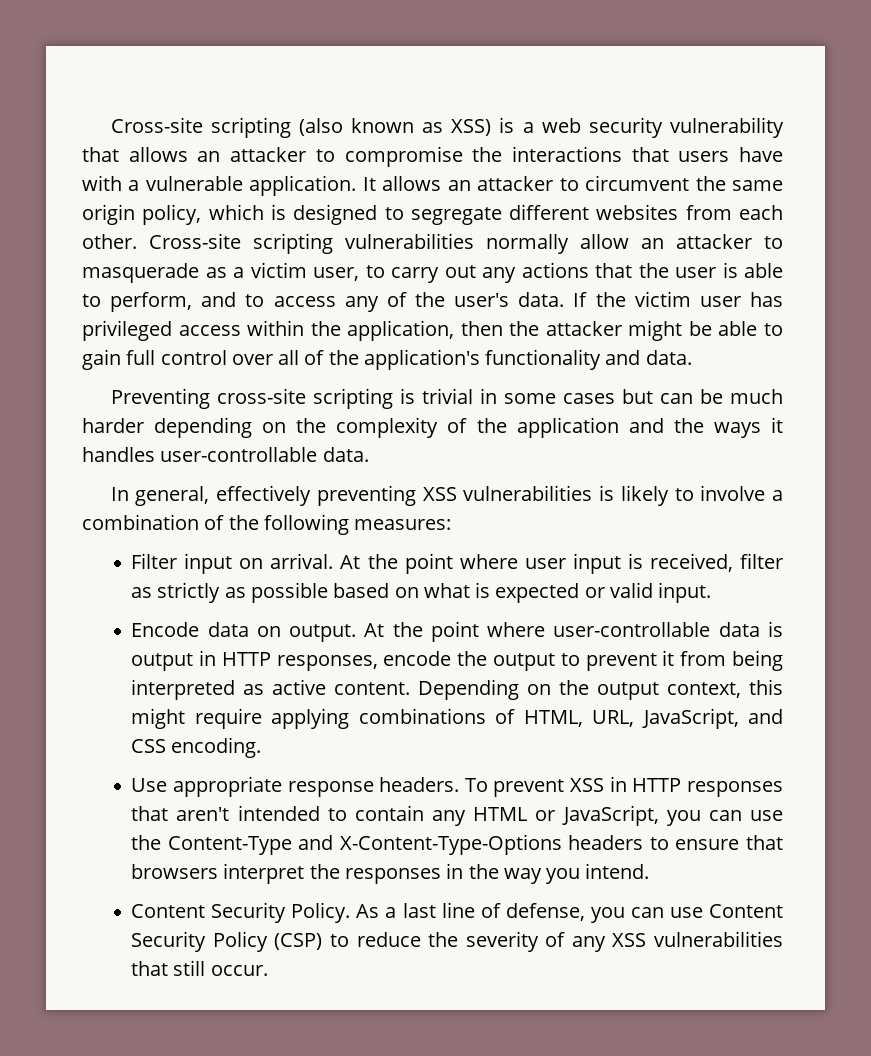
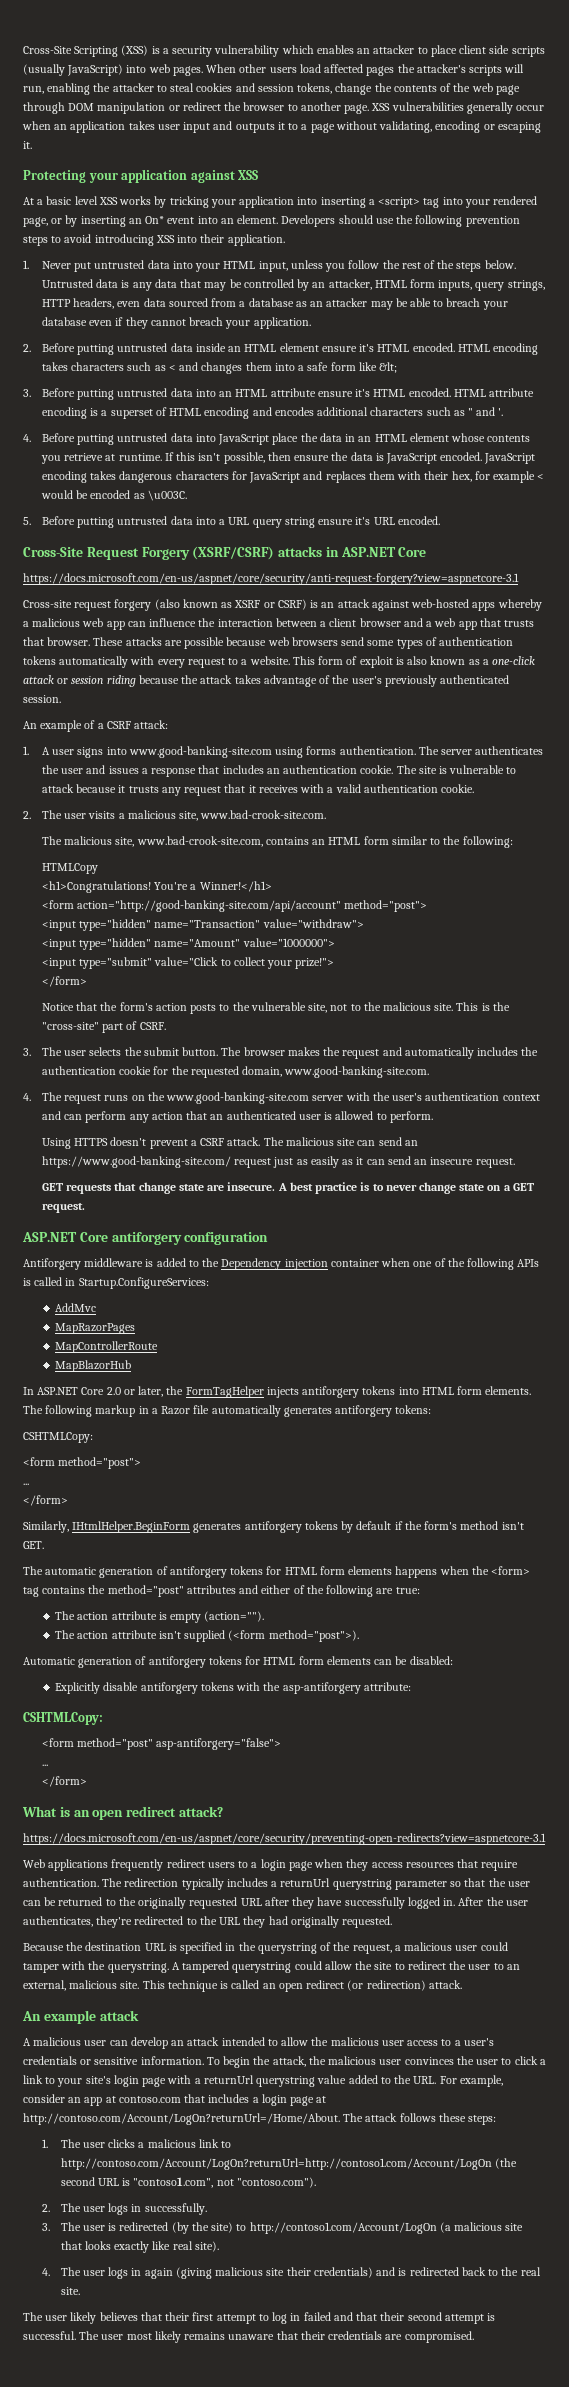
[110,117,784,138] [82,146,784,167] [82,175,783,196] [82,204,784,225] [82,233,783,254] [82,262,783,283] [82,291,783,312] [82,320,783,341] [82,349,692,370] [110,388,783,409] [82,417,784,438] [82,447,369,462] [110,485,783,506] [82,514,452,535] [131,553,783,574] [131,582,712,603] [131,621,784,642] [131,650,783,671] [131,679,784,700] [131,708,784,729] [131,737,262,758] [131,776,783,797] [131,805,783,826] [131,834,783,855] [131,863,650,884] [131,902,783,923] [131,931,783,952] [131,960,268,976] Cross-site scripting (also known as XSS) is a web security vulnerability that allows an attacker to compromise the interactions that users have with a vulnerable application. It allows an attacker to circumvent the same origin policy, which is designed to segregate different websites from each other. Cross-site scripting vulnerabilities normally allow an attacker to masquerade as a victim user, to carry out any actions that the user is able to perform, and to access any of the user's data. If the victim user has privileged access within the application, then the attacker might be able to gain full control over all of the application's functionality and data. // Preventing cross-site scripting is trivial in some cases but can be much harder depending on the complexity of the application and the ways it handles user-controllable data. // In general, effectively preventing XSS vulnerabilities is likely to involve a combination of the following measures: // Filter input on arrival. At the point where user input is received, filter as strictly as possible based on what is expected or valid input. // Encode data on output. At the point where user-controllable data is output in HTTP responses, encode the output to prevent it from being interpreted as active content. Depending on the output context, this might require applying combinations of HTML, URL, JavaScript, and CSS encoding. // Use appropriate response headers. To prevent XSS in HTTP responses that aren't intended to contain any HTML or JavaScript, you can use the Content-Type and X-Content-Type-Options headers to ensure that browsers interpret the responses in the way you intend. // Content Security Policy. As a last line of defense, you can use Content Security Policy (CSP) to reduce the severity of any XSS vulnerabilities that still occur. -> [23,45,545,57] [23,64,525,76] [23,83,520,95] [23,102,545,114] [22,121,541,133] [23,141,32,149] [23,169,259,183] [23,196,538,208] [23,215,520,227] [23,234,285,246] [23,260,516,272] [41,279,545,291] [41,298,508,310] [41,317,311,329] [23,343,538,355] [41,362,397,374] [23,388,534,400] [41,407,504,419] [23,433,531,445] [40,452,536,464] [41,471,545,483] [40,490,187,501] [23,516,440,528] [23,546,427,560] [23,573,519,585] [23,599,542,611] [23,618,535,630] [23,637,514,649] [23,656,536,668] [23,675,510,687] [23,695,61,703] [23,720,169,732] [23,746,544,758] [41,765,517,777] [41,784,474,796] [23,810,327,821] [41,836,513,848] [41,863,98,874] [41,881,272,893] [41,900,428,912] [41,919,364,931] [41,938,335,950] [41,957,335,969] [41,976,87,987] [41,1002,510,1014] [41,1021,166,1033] [23,1047,539,1059] [41,1066,430,1078] [23,1092,540,1104] [41,1111,433,1123] [41,1137,418,1149] [41,1156,515,1168] [41,1182,534,1194] [41,1203,85,1213] [22,1232,269,1245] [23,1258,540,1270] [23,1277,209,1289] [55,1303,97,1312] [55,1323,136,1334] [55,1341,159,1353] [55,1360,132,1372] [23,1386,532,1398] [23,1405,432,1417] [23,1432,93,1443] [23,1457,142,1469] [23,1483,29,1485] [23,1495,68,1506] [23,1521,524,1533] [23,1541,44,1549] [23,1566,531,1578] [23,1585,420,1597] [55,1611,265,1623] [55,1630,359,1642] [23,1656,453,1668] [55,1682,411,1694] [23,1712,103,1725] [41,1738,282,1750] [41,1764,48,1766] [41,1776,87,1787] [22,1806,223,1820] [23,1833,546,1845] [23,1859,519,1871] [23,1878,530,1890] [23,1897,528,1909] [23,1916,393,1928] [23,1942,508,1954] [23,1961,520,1973] [23,1980,462,1992] [22,2010,139,2024] [23,2037,494,2049] [23,2056,546,2068] [23,2075,503,2087] [23,2094,327,2106] [23,2113,497,2125] [41,2139,232,2148] [60,2158,517,2170] [60,2177,316,2188] [41,2203,207,2215] [41,2222,524,2234] [60,2241,219,2253] [41,2267,541,2279] [60,2287,80,2295] [23,2312,496,2324] [23,2331,474,2343] Cross-Site Scripting (XSS) is a security vulnerability which enables an attacker to place client side scripts (usually JavaScript) into web pages. When other users load affected pages the attacker's scripts will run, enabling the attacker to steal cookies and session tokens, change the contents of the web page through DOM manipulation or redirect the browser to another page. XSS vulnerabilities generally occur when an application takes user input and outputs it to a page without validating, encoding or escaping it. // Protecting your application against XSS // At a basic level XSS works by tricking your application into inserting a <script> tag into your rendered page, or by inserting an On* event into an element. Developers should use the following prevention steps to avoid introducing XSS into their application. // 1. Never put untrusted data into your HTML input, unless you follow the rest of the steps below. Untrusted data is any data that may be controlled by an attacker, HTML form inputs, query strings, HTTP headers, even data sourced from a database as an attacker may be able to breach your database even if they cannot breach your application. // 2. Before putting untrusted data inside an HTML element ensure it's HTML encoded. HTML encoding takes characters such as < and changes them into a safe form like &lt; // 3. Before putting untrusted data into an HTML attribute ensure it's HTML encoded. HTML attribute encoding is a superset of HTML encoding and encodes additional characters such as " and '. // 4. Before putting untrusted data into JavaScript place the data in an HTML element whose contents you retrieve at runtime. If this isn't possible, then ensure the data is JavaScript encoded. JavaScript encoding takes dangerous characters for JavaScript and replaces them with their hex, for example < would be encoded as \u003C. // 5. Before putting untrusted data into a URL query string ensure it's URL encoded. // Cross-Site Request Forgery (XSRF/CSRF) attacks in ASP.NET Core // https://docs.microsoft.com/en-us/aspnet/core/security/anti-request-forgery?view=aspnetcore-3.1 // Cross-site request forgery (also known as XSRF or CSRF) is an attack against web-hosted apps whereby a malicious web app can influence the interaction between a client browser and a web app that trusts that browser. These attacks are possible because web browsers send some types of authentication tokens automatically with every request to a website. This form of exploit is also known as a one-click attack or session riding because the attack takes advantage of the user's previously authenticated session. // An example of a CSRF attack: // 1. A user signs into www.good-banking-site.com using forms authentication. The server authenticates the user and issues a response that includes an authentication cookie. The site is vulnerable to attack because it trusts any request that it receives with a valid authentication cookie. // 2. The user visits a malicious site, www.bad-crook-site.com. // The malicious site, www.bad-crook-site.com, contains an HTML form similar to the following: // HTMLCopy // <h1>Congratulations! You're a Winner!</h1> // <form action="http://good-banking-site.com/api/account" method="post"> // <input type="hidden" name="Transaction" value="withdraw"> // <input type="hidden" name="Amount" value="1000000"> // <input type="submit" value="Click to collect your prize!"> // </form> // Notice that the form's action posts to the vulnerable site, not to the malicious site. This is the "cross-site" part of CSRF. // 3. The user selects the submit button. The browser makes the request and automatically includes the authentication cookie for the requested domain, www.good-banking-site.com. // 4. The request runs on the www.good-banking-site.com server with the user's authentication context and can perform any action that an authenticated user is allowed to perform. // Using HTTPS doesn't prevent a CSRF attack. The malicious site can send an https://www.good-banking-site.com/ request just as easily as it can send an insecure request. // GET requests that change state are insecure. A best practice is to never change state on a GET request. // ASP.NET Core antiforgery configuration // Antiforgery middleware is added to the Dependency injection container when one of the following APIs is called in Startup.ConfigureServices: // AddMvc // MapRazorPages // MapControllerRoute // MapBlazorHub // In ASP.NET Core 2.0 or later, the FormTagHelper injects antiforgery tokens into HTML form elements. The following markup in a Razor file automatically generates antiforgery tokens: // CSHTMLCopy: // <form method="post"> // ... // </form> // Similarly, IHtmlHelper.BeginForm generates antiforgery tokens by default if the form's method isn't GET. // The automatic generation of antiforgery tokens for HTML form elements happens when the <form> tag contains the method="post" attributes and either of the following are true: // The action attribute is empty (action=""). // The action attribute isn't supplied (<form method="post">). // Automatic generation of antiforgery tokens for HTML form elements can be disabled: // Explicitly disable antiforgery tokens with the asp-antiforgery attribute: // CSHTMLCopy: // <form method="post" asp-antiforgery="false"> // ... // </form> // What is an open redirect attack? // https://docs.microsoft.com/en-us/aspnet/core/security/preventing-open-redirects?view=aspnetcore-3.1 // Web applications frequently redirect users to a login page when they access resources that require authentication. The redirection typically includes a returnUrl querystring parameter so that the user can be returned to the originally requested URL after they have successfully logged in. After the user authenticates, they're redirected to the URL they had originally requested. // Because the destination URL is specified in the querystring of the request, a malicious user could tamper with the querystring. A tampered querystring could allow the site to redirect the user to an external, malicious site. This technique is called an open redirect (or redirection) attack. // An example attack // A malicious user can develop an attack intended to allow the malicious user access to a user's credentials or sensitive information. To begin the attack, the malicious user convinces the user to click a link to your site's login page with a returnUrl querystring value added to the URL. For example, consider an app at contoso.com that includes a login page at http://contoso.com/Account/LogOn?returnUrl=/Home/About. The attack follows these steps: // 1. The user clicks a malicious link to http://contoso.com/Account/LogOn?returnUrl=http://contoso1.com/Account/LogOn (the second URL is "contoso1.com", not "contoso.com"). // 2. The user logs in successfully. // 3. The user is redirected (by the site) to http://contoso1.com/Account/LogOn (a malicious site that looks exactly like real site). // 4. The user logs in again (giving malicious site their credentials) and is redirected back to the real site. // The user likely believes that their first attempt to log in failed and that their second attempt is successful. The user most likely remains unaware that their credentials are compromised.

